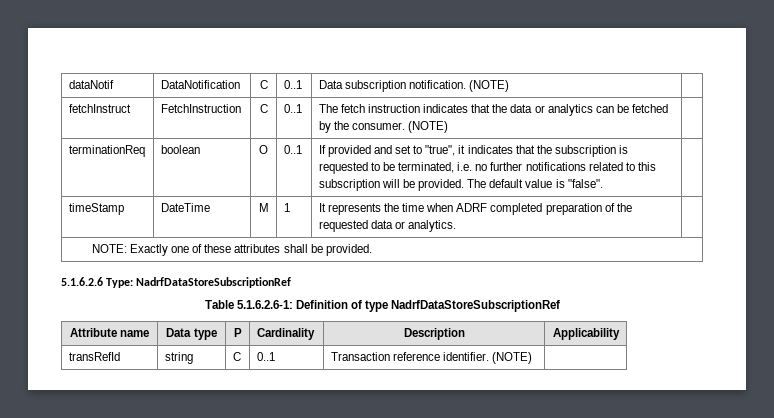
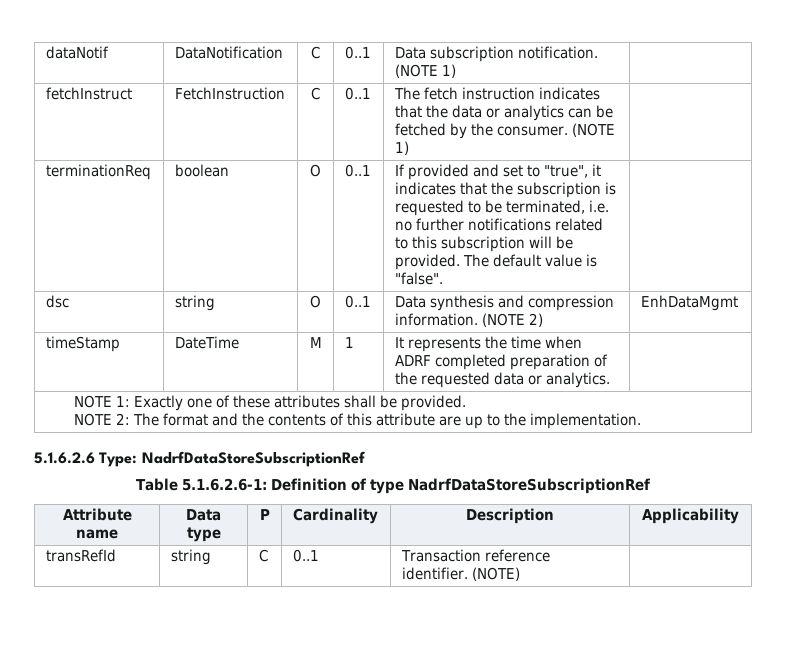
[469,80,510,92] (NOTE) -> [394,64,456,78] (NOTE 1)
[408,121,449,133] (NOTE) -> [571,123,615,137] [394,141,409,155] (NOTE 1)
(603, 183) none -> [45,295,69,308] [174,295,215,311] [310,295,321,308] [344,295,371,308] [394,295,614,311] [394,313,543,327] [640,295,738,311] // dsc | string | O | 0..1 | Data synthesis and compression information. (NOTE 2) | EnhDataMgmt
[91,244,127,253] NOTE: -> [73,395,130,408] NOTE 1:
(372, 250) none -> [73,413,641,429] // NOTE 2: The format and the contents of this attribute are up to the implementation.

